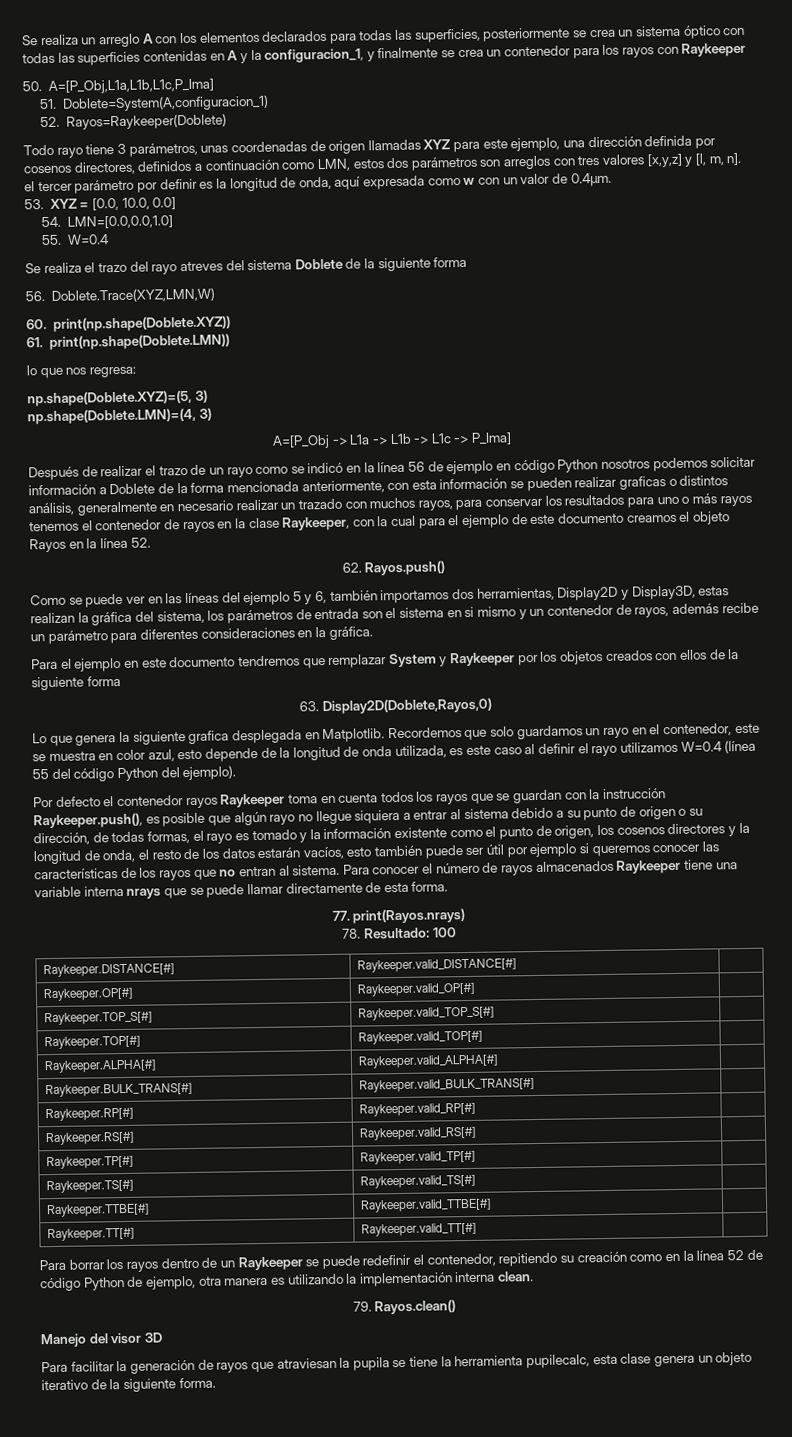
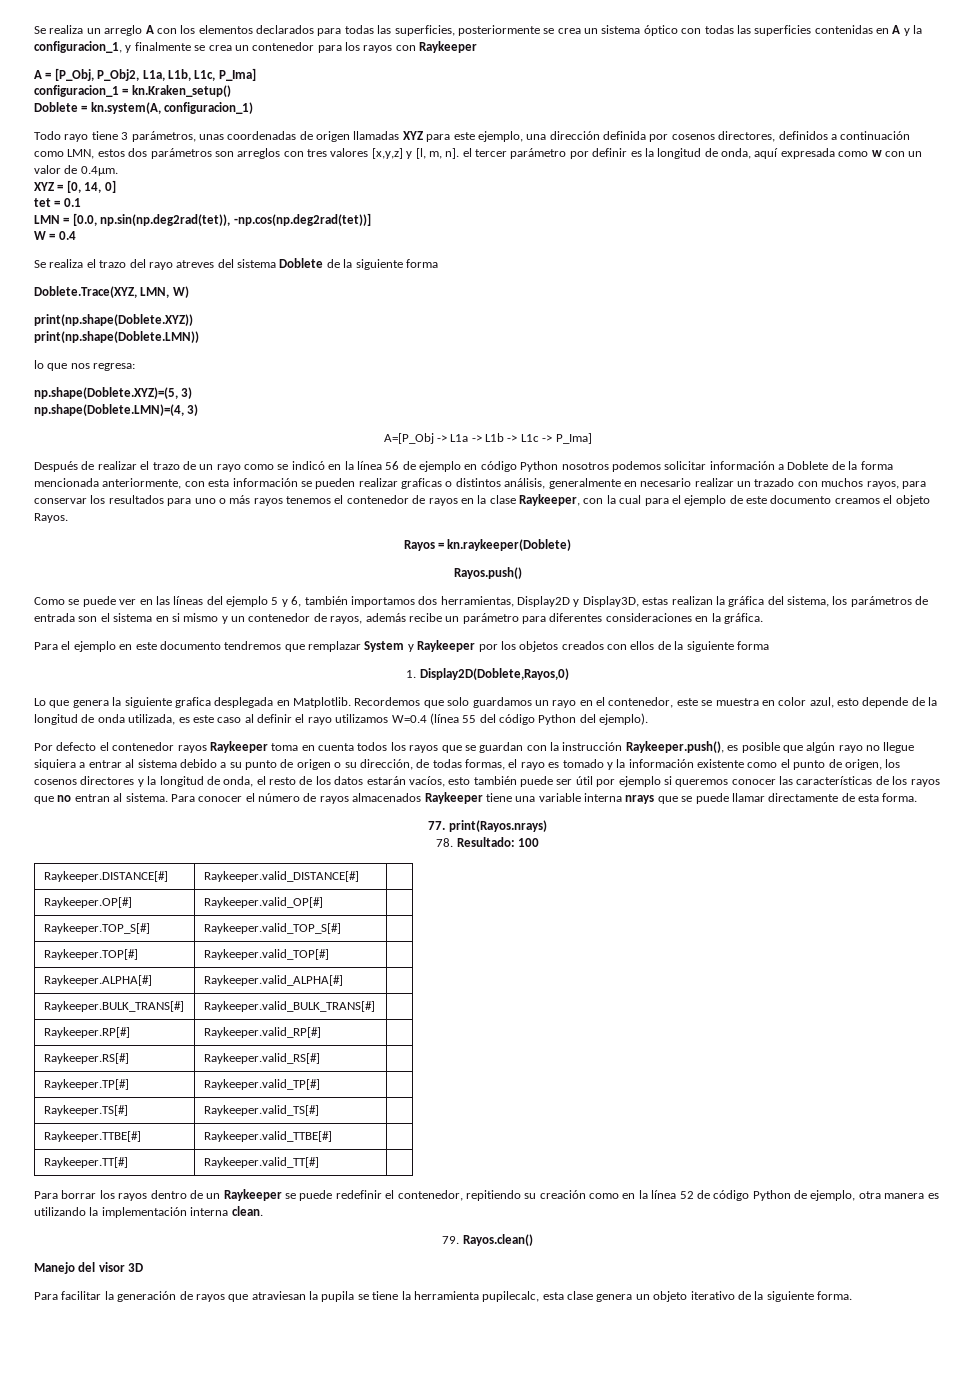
[22,78,214,94] [38,94,269,112] [39,113,227,130] 50. A=[P_Obj,L1a,L1b,L1c,P_Ima] // 51. Doblete=System(A,configuracion_1) // 52. Rayos=Raykeeper(Doblete) -> [34,68,256,81] [34,85,231,97] [34,102,254,114] A = [P_Obj, P_Obj2, L1a, L1b, L1c, P_Ima] // configuracion_1 = kn.Kraken_setup() // Doblete = kn.system(A, configuracion_1)
[24,199,44,210] 53. -> (118, 171) none
[92,197,177,211] [40,215,173,229] [40,234,109,246] [0.0, 10.0, 0.0] // 54. LMN=[0.0,0.0,1.0] // 55. W=0.4 -> [66,180,116,193] [34,198,81,207] [34,213,371,226] [34,231,76,240] [0, 14, 0] // tet = 0.1 // LMN = [0.0, np.sin(np.deg2rad(tet)), -np.cos(np.deg2rad(tet))] // W = 0.4
[25,287,215,303] [26,319,47,330] 56. Doblete.Trace(XYZ,LMN,W) // 60. -> [34,286,189,298] Doblete.Trace(XYZ, LMN, W) //
[26,337,43,348] 61. -> (193, 320) none
[29,537,151,553] [341,562,362,573] Rayos en la línea 52. // 62. -> [34,513,68,523] [403,539,572,551] Rayos. // Rayos = kn.raykeeper(Doblete) //
[299,701,320,712] 63. -> [406,670,417,678] 1.

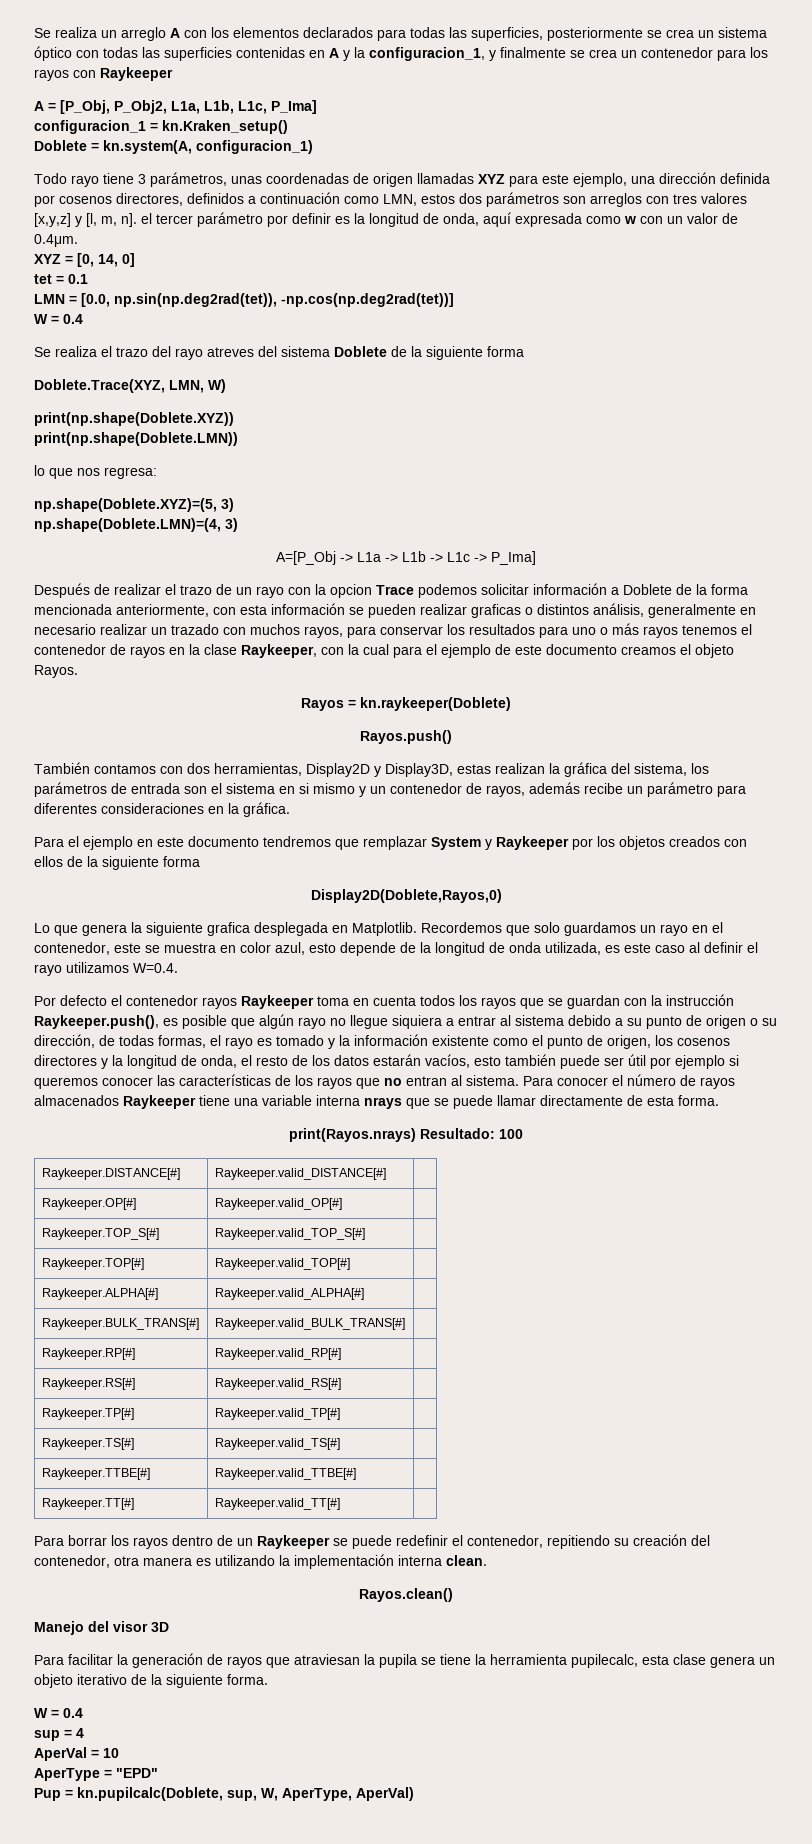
[244,461,609,472] como se indicó en la línea 56 de ejemplo en código Python nosotros -> [288,584,414,598] con la opcion Trace
[34,596,415,607] Como se puede ver en las líneas del ejemplo 5 y 6, también importamos -> [34,762,183,774] También contamos con
[406,670,417,678] 1. -> (200, 861) none
[391,713,649,725] W=0.4 (línea 55 del código Python del ejemplo). -> [133,963,178,973] W=0.4.
[428,821,446,830] 77. -> (719, 1100) none
[436,838,454,847] // 78. -> (416, 1135) none
[589,1190,856,1201] como en la línea 52 de código Python de ejemplo, -> [691,1535,710,1546] [34,1555,110,1568] del contenedor,
[442,1236,460,1244] 79. -> (487, 1560) none
(852, 1295) none -> [34,1708,83,1718] [34,1728,84,1741] [34,1747,119,1761] [34,1768,158,1781] [34,1787,414,1801] // W = 0.4 // sup = 4 // AperVal = 10 // AperType = "EPD" // Pup = kn.pupilcalc(Doblete, sup, W, AperType, AperVal)

